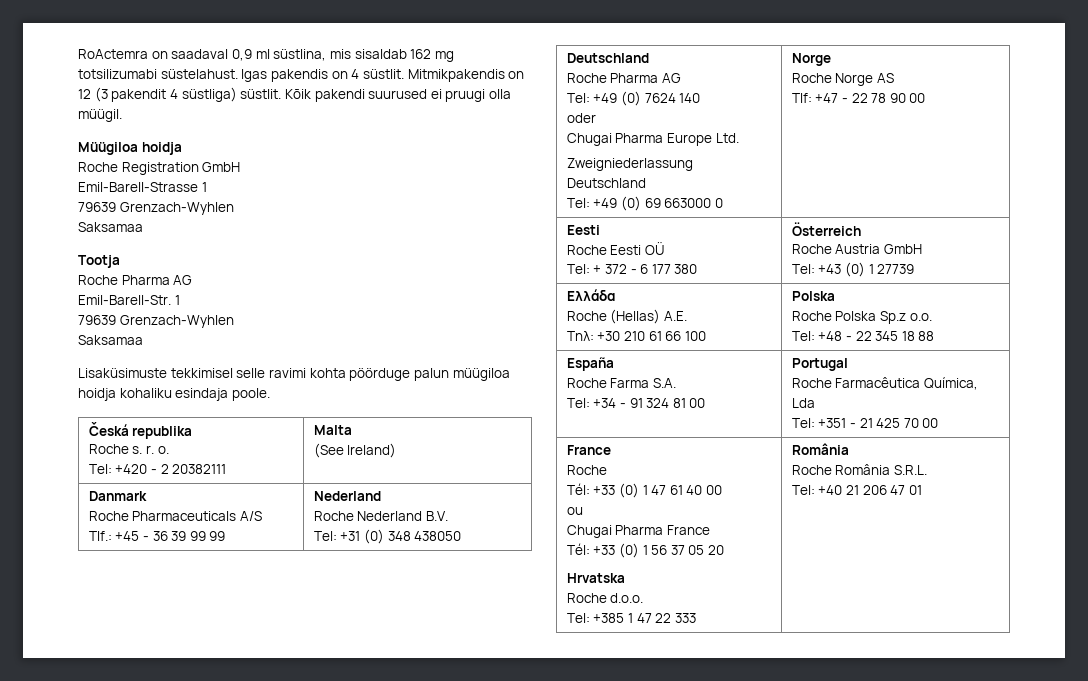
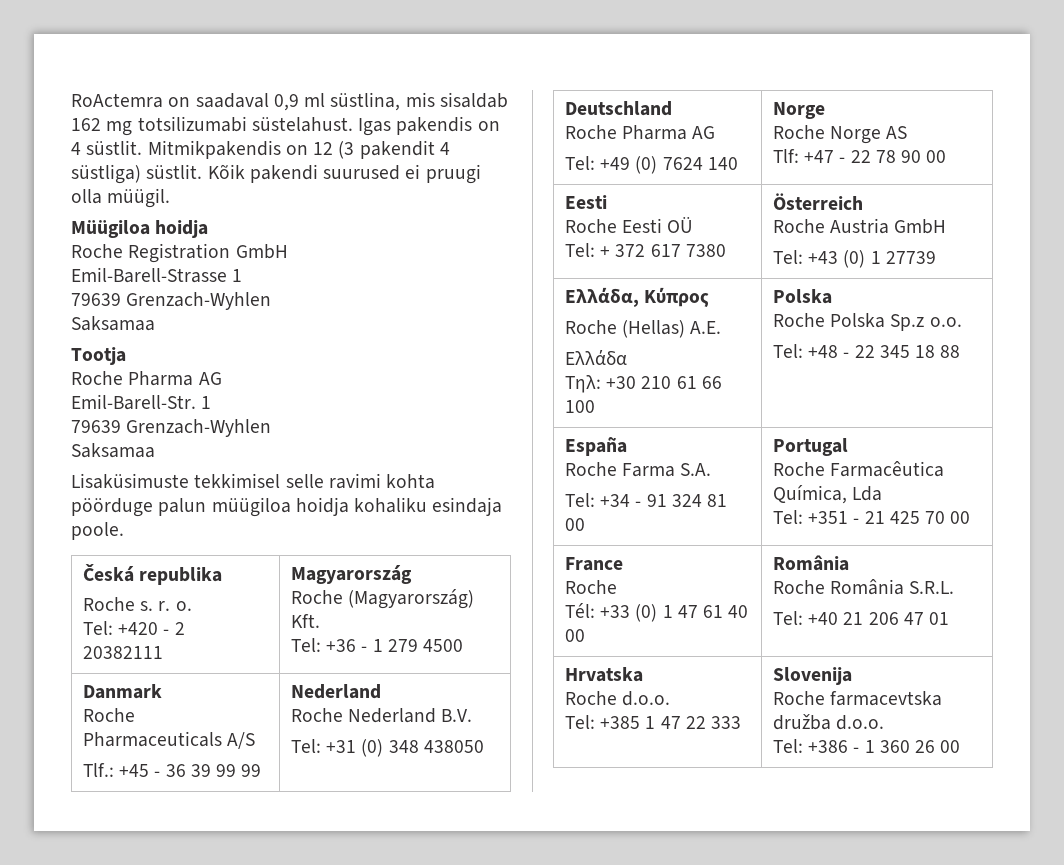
[313,425,352,435] [313,443,397,458] Malta // (See Ireland) -> [290,565,412,584] [290,589,475,609] [290,614,320,628] [290,638,464,652] Magyarország // Roche (Magyarország) Kft. // Tel: +36 - 1 279 4500
[566,113,596,123] [566,133,739,146] [566,158,693,171] [566,178,646,188] [566,196,723,211] // oder // Chugai Pharma Europe Ltd. // Zweigniederlassung Deutschland // Tel: +49 (0) 69 663000 0 -> (738, 163) none
[630,264,698,274] - 6 177 380 -> [650,244,726,257] 617 7380
[566,289,615,301] Ελλάδα -> [564,287,710,307] Ελλάδα, Kύπρος
(687, 316) none -> [564,350,627,365] // Ελλάδα
[566,507,583,515] [566,525,710,538] [566,543,725,558] [566,573,625,583] [566,593,644,603] [566,613,696,623] // ou // Chugai Pharma France // Tél: +33 (0) 1 56 37 05 20 // Hrvatska // Roche d.o.o. // Tel: +385 1 47 22 333 -> (585, 635) none
(922, 490) none -> [564,667,643,682] [564,691,671,706] [564,715,742,729] [772,667,852,685] [772,691,943,706] [772,714,885,730] [772,739,961,753] // Hrvatska // Roche d.o.o. // Tel: +385 1 47 22 333 | Slovenija // Roche farmacevtska družba d.o.o. // Tel: +386 - 1 360 26 00

